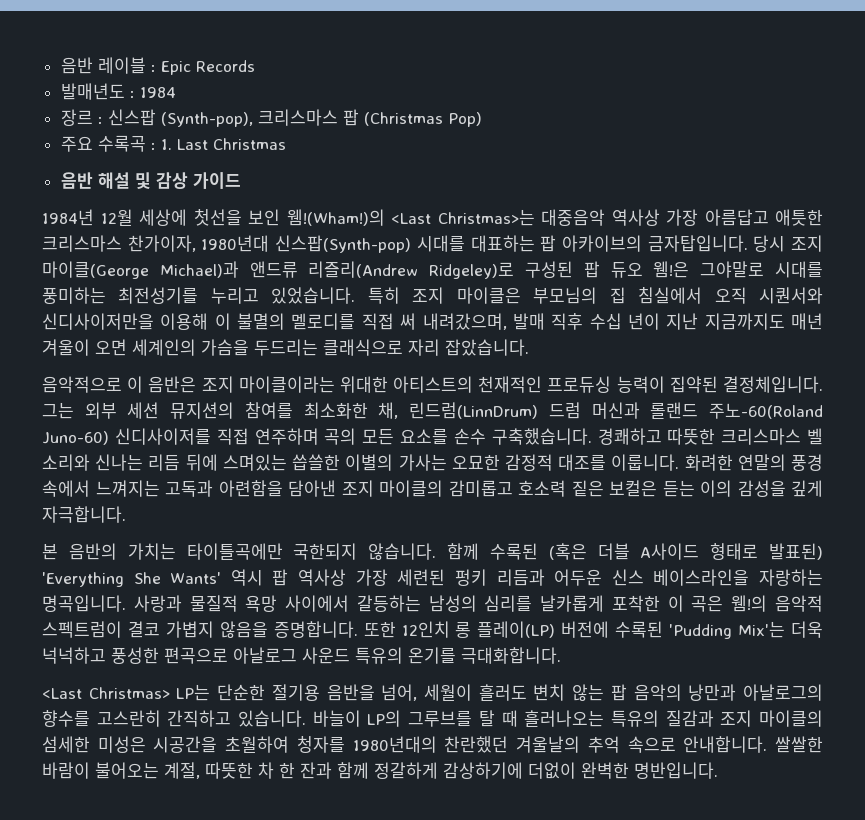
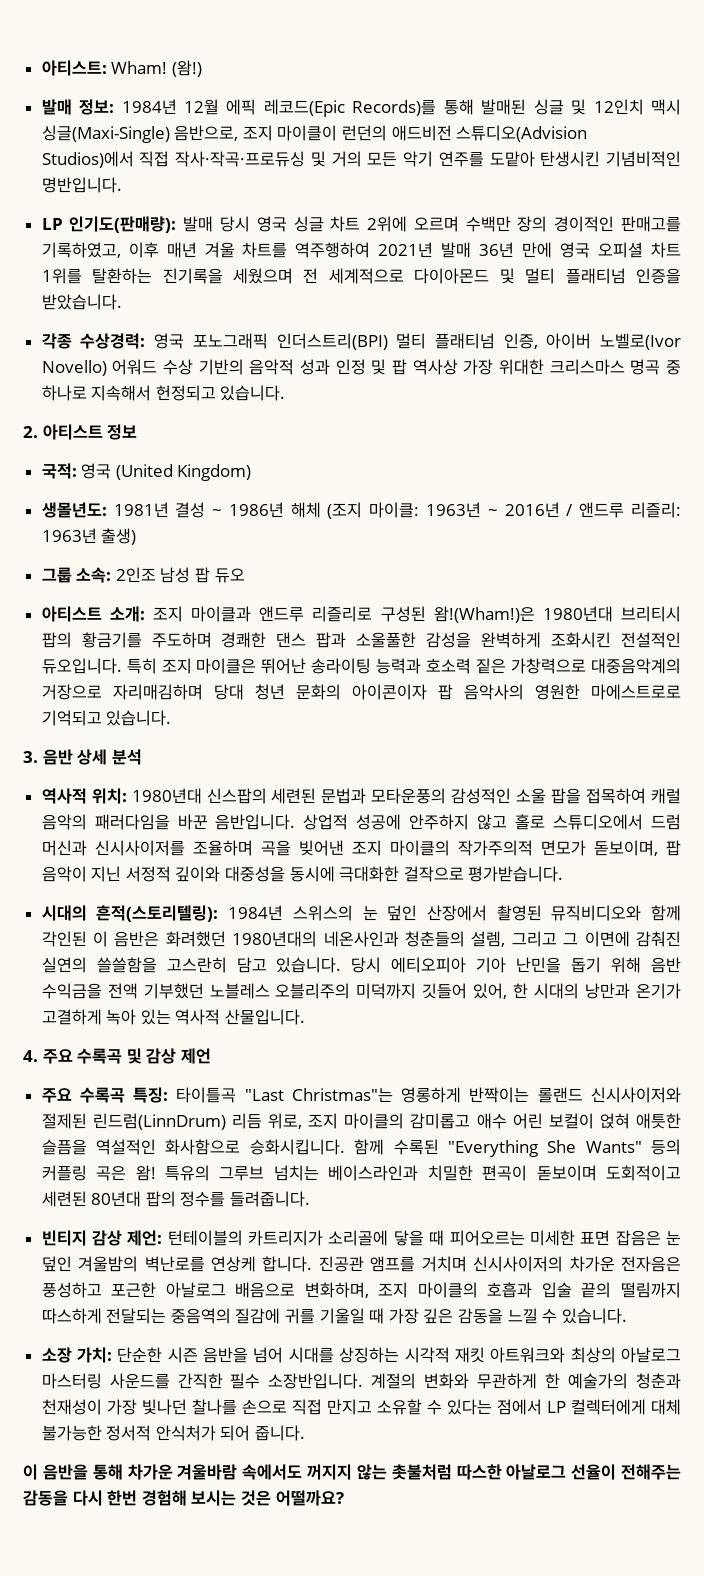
[60,57,255,75] [60,83,176,100] [60,109,482,127] [60,135,286,152] [60,172,241,189] [42,209,823,226] [42,235,824,253] [42,261,823,279] [42,287,823,304] [42,313,823,330] [42,339,529,356] [42,376,823,393] [42,402,824,419] [42,428,823,445] [42,454,823,471] [42,480,823,497] [42,506,126,523] [42,543,824,560] [42,569,824,587] [42,595,823,612] [42,621,823,639] [42,647,561,664] [42,684,823,701] [42,710,824,727] [42,736,824,753] [42,762,718,779] 음반 레이블 : Epic Records // 발매년도 : 1984 // 장르 : 신스팝 (Synth-pop), 크리스마스 팝 (Christmas Pop) // 주요 수록곡 : 1. Last Christmas // 음반 해설 및 감상 가이드 // 1984년 12월 세상에 첫선을 보인 웸!(Wham!)의 <Last Christmas>는 대중음악 역사상 가장 아름답고 애틋한 크리스마스 찬가이자, 1980년대 신스팝(Synth-pop) 시대를 대표하는 팝 아카이브의 금자탑입니다. 당시 조지 마이클(George Michael)과 앤드류 리즐리(Andrew Ridgeley)로 구성된 팝 듀오 웸!은 그야말로 시대를 풍미하는 최전성기를 누리고 있었습니다. 특히 조지 마이클은 부모님의 집 침실에서 오직 시퀀서와 신디사이저만을 이용해 이 불멸의 멜로디를 직접 써 내려갔으며, 발매 직후 수십 년이 지난 지금까지도 매년 겨울이 오면 세계인의 가슴을 두드리는 클래식으로 자리 잡았습니다. // 음악적으로 이 음반은 조지 마이클이라는 위대한 아티스트의 천재적인 프로듀싱 능력이 집약된 결정체입니다. 그는 외부 세션 뮤지션의 참여를 최소화한 채, 린드럼(LinnDrum) 드럼 머신과 롤랜드 주노-60(Roland Juno-60) 신디사이저를 직접 연주하며 곡의 모든 요소를 손수 구축했습니다. 경쾌하고 따뜻한 크리스마스 벨 소리와 신나는 리듬 뒤에 스며있는 씁쓸한 이별의 가사는 오묘한 감정적 대조를 이룹니다. 화려한 연말의 풍경 속에서 느껴지는 고독과 아련함을 담아낸 조지 마이클의 감미롭고 호소력 짙은 보컬은 듣는 이의 감성을 깊게 자극합니다. // 본 음반의 가치는 타이틀곡에만 국한되지 않습니다. 함께 수록된 (혹은 더블 A사이드 형태로 발표된) 'Everything She Wants' 역시 팝 역사상 가장 세련된 펑키 리듬과 어두운 신스 베이스라인을 자랑하는 명곡입니다. 사랑과 물질적 욕망 사이에서 갈등하는 남성의 심리를 날카롭게 포착한 이 곡은 웸!의 음악적 스펙트럼이 결코 가볍지 않음을 증명합니다. 또한 12인치 롱 플레이(LP) 버전에 수록된 'Pudding Mix'는 더욱 넉넉하고 풍성한 편곡으로 아날로그 사운드 특유의 온기를 극대화합니다. // <Last Christmas> LP는 단순한 절기용 음반을 넘어, 세월이 흘러도 변치 않는 팝 음악의 낭만과 아날로그의 향수를 고스란히 간직하고 있습니다. 바늘이 LP의 그루브를 탈 때 흘러나오는 특유의 질감과 조지 마이클의 섬세한 미성은 시공간을 초월하여 청자를 1980년대의 찬란했던 겨울날의 추억 속으로 안내합니다. 쌀쌀한 바람이 불어오는 계절, 따뜻한 차 한 잔과 함께 정갈하게 감상하기에 더없이 완벽한 명반입니다. -> [41,60,202,77] [41,99,681,117] [41,125,588,143] [41,151,682,168] [41,177,122,193] [41,216,681,233] [41,242,681,258] [41,268,681,284] [41,294,122,310] [41,333,681,350] [41,359,681,376] [41,385,286,401] [23,424,138,440] [41,463,252,481] [41,502,681,519] [41,528,137,545] [41,567,245,583] [41,606,681,623] [41,632,681,648] [41,658,681,674] [41,684,681,700] [41,710,172,726] [23,749,142,765] [41,788,681,804] [41,814,681,830] [41,840,681,856] [41,866,564,882] [41,905,681,922] [41,931,681,947] [41,957,681,973] [41,983,681,999] [41,1009,306,1025] [23,1048,211,1064] [41,1087,681,1103] [41,1113,682,1130] [41,1139,681,1157] [41,1165,681,1181] [41,1191,311,1207] [41,1230,681,1246] [41,1256,681,1272] [41,1282,681,1298] [41,1308,627,1324] [41,1347,681,1363] [41,1373,681,1389] [41,1399,682,1415] [41,1425,306,1441] [23,1464,681,1480] [23,1490,344,1506] 아티스트: Wham! (왐!) // 발매 정보: 1984년 12월 에픽 레코드(Epic Records)를 통해 발매된 싱글 및 12인치 맥시 싱글(Maxi-Single) 음반으로, 조지 마이클이 런던의 애드비전 스튜디오(Advision Studios)에서 직접 작사·작곡·프로듀싱 및 거의 모든 악기 연주를 도맡아 탄생시킨 기념비적인 명반입니다. // LP 인기도(판매량): 발매 당시 영국 싱글 차트 2위에 오르며 수백만 장의 경이적인 판매고를 기록하였고, 이후 매년 겨울 차트를 역주행하여 2021년 발매 36년 만에 영국 오피셜 차트 1위를 탈환하는 진기록을 세웠으며 전 세계적으로 다이아몬드 및 멀티 플래티넘 인증을 받았습니다. // 각종 수상경력: 영국 포노그래픽 인더스트리(BPI) 멀티 플래티넘 인증, 아이버 노벨로(Ivor Novello) 어워드 수상 기반의 음악적 성과 인정 및 팝 역사상 가장 위대한 크리스마스 명곡 중 하나로 지속해서 헌정되고 있습니다. // 2. 아티스트 정보 // 국적: 영국 (United Kingdom) // 생몰년도: 1981년 결성 ~ 1986년 해체 (조지 마이클: 1963년 ~ 2016년 / 앤드루 리즐리: 1963년 출생) // 그룹 소속: 2인조 남성 팝 듀오 // 아티스트 소개: 조지 마이클과 앤드루 리즐리로 구성된 왐!(Wham!)은 1980년대 브리티시 팝의 황금기를 주도하며 경쾌한 댄스 팝과 소울풀한 감성을 완벽하게 조화시킨 전설적인 듀오입니다. 특히 조지 마이클은 뛰어난 송라이팅 능력과 호소력 짙은 가창력으로 대중음악계의 거장으로 자리매김하며 당대 청년 문화의 아이콘이자 팝 음악사의 영원한 마에스트로로 기억되고 있습니다. // 3. 음반 상세 분석 // 역사적 위치: 1980년대 신스팝의 세련된 문법과 모타운풍의 감성적인 소울 팝을 접목하여 캐럴 음악의 패러다임을 바꾼 음반입니다. 상업적 성공에 안주하지 않고 홀로 스튜디오에서 드럼 머신과 신시사이저를 조율하며 곡을 빚어낸 조지 마이클의 작가주의적 면모가 돋보이며, 팝 음악이 지닌 서정적 깊이와 대중성을 동시에 극대화한 걸작으로 평가받습니다. // 시대의 흔적(스토리텔링): 1984년 스위스의 눈 덮인 산장에서 촬영된 뮤직비디오와 함께 각인된 이 음반은 화려했던 1980년대의 네온사인과 청춘들의 설렘, 그리고 그 이면에 감춰진 실연의 쓸쓸함을 고스란히 담고 있습니다. 당시 에티오피아 기아 난민을 돕기 위해 음반 수익금을 전액 기부했던 노블레스 오블리주의 미덕까지 깃들어 있어, 한 시대의 낭만과 온기가 고결하게 녹아 있는 역사적 산물입니다. // 4. 주요 수록곡 및 감상 제언 // 주요 수록곡 특징: 타이틀곡 "Last Christmas"는 영롱하게 반짝이는 롤랜드 신시사이저와 절제된 린드럼(LinnDrum) 리듬 위로, 조지 마이클의 감미롭고 애수 어린 보컬이 얹혀 애틋한 슬픔을 역설적인 화사함으로 승화시킵니다. 함께 수록된 "Everything She Wants" 등의 커플링 곡은 왐! 특유의 그루브 넘치는 베이스라인과 치밀한 편곡이 돋보이며 도회적이고 세련된 80년대 팝의 정수를 들려줍니다. // 빈티지 감상 제언: 턴테이블의 카트리지가 소리골에 닿을 때 피어오르는 미세한 표면 잡음은 눈 덮인 겨울밤의 벽난로를 연상케 합니다. 진공관 앰프를 거치며 신시사이저의 차가운 전자음은 풍성하고 포근한 아날로그 배음으로 변화하며, 조지 마이클의 호흡과 입술 끝의 떨림까지 따스하게 전달되는 중음역의 질감에 귀를 기울일 때 가장 깊은 감동을 느낄 수 있습니다. // 소장 가치: 단순한 시즌 음반을 넘어 시대를 상징하는 시각적 재킷 아트워크와 최상의 아날로그 마스터링 사운드를 간직한 필수 소장반입니다. 계절의 변화와 무관하게 한 예술가의 청춘과 천재성이 가장 빛나던 찰나를 손으로 직접 만지고 소유할 수 있다는 점에서 LP 컬렉터에게 대체 불가능한 정서적 안식처가 되어 줍니다. // 이 음반을 통해 차가운 겨울바람 속에서도 꺼지지 않는 촛불처럼 따스한 아날로그 선율이 전해주는 감동을 다시 한번 경험해 보시는 것은 어떨까요?

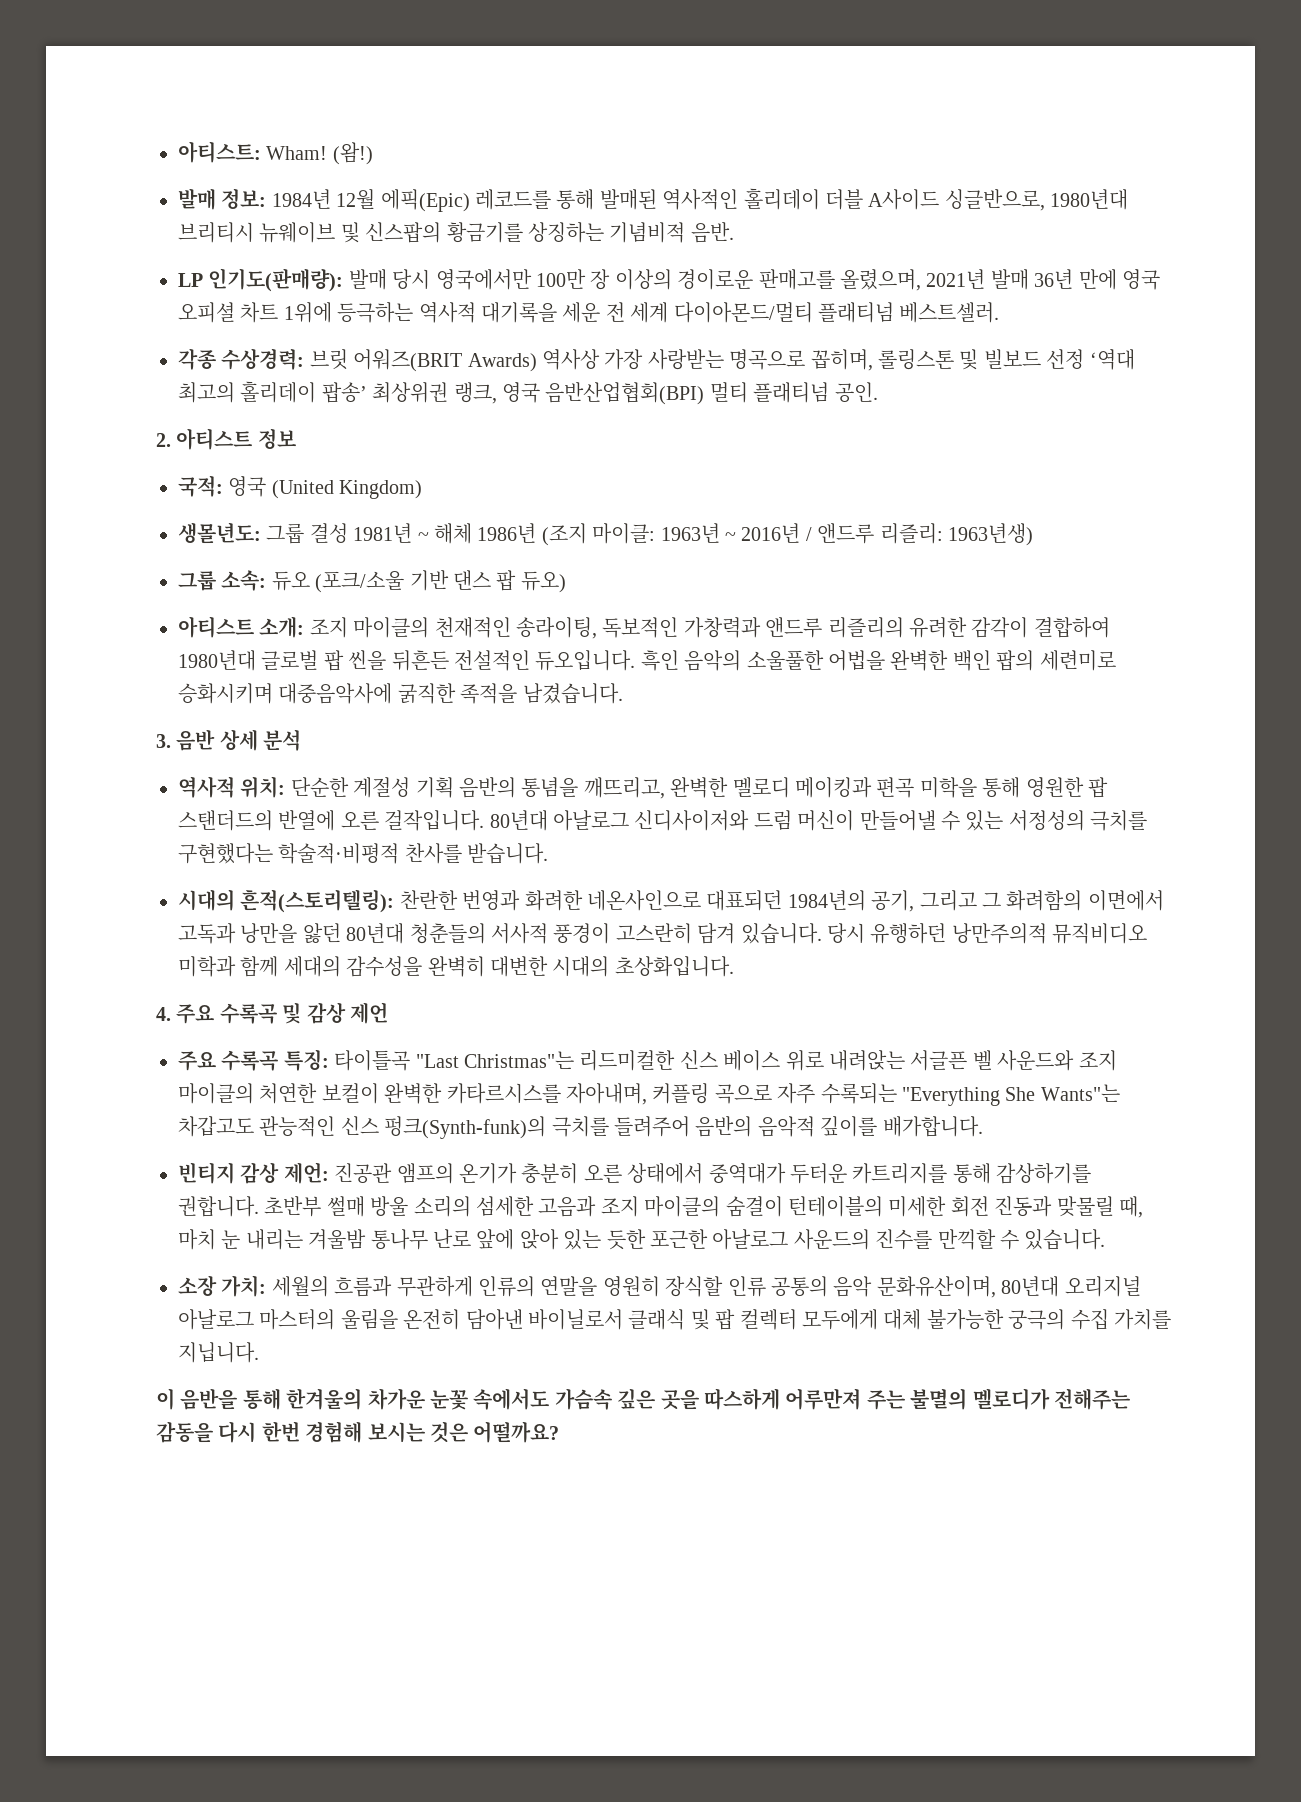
[226,99,681,117] [41,125,588,143] [41,151,682,168] [41,177,122,193] [41,216,681,233] [41,242,371,258] 에픽 레코드(Epic Records)를 통해 발매된 싱글 및 12인치 맥시 싱글(Maxi-Single) 음반으로, 조지 마이클이 런던의 애드비전 스튜디오(Advision Studios)에서 직접 작사·작곡·프로듀싱 및 거의 모든 악기 연주를 도맡아 탄생시킨 기념비적인 명반입니다. // LP 인기도(판매량): 발매 당시 영국 싱글 차트 2위에 오르며 수백만 장의 경이적인 판매고를 기록하였고, 이후 매년 겨울 차트를 역주행하여 -> [380,188,1129,212] [178,222,734,243] [178,268,921,292] 에픽(Epic) 레코드를 통해 발매된 역사적인 홀리데이 더블 A사이드 싱글반으로, 1980년대 브리티시 뉴웨이브 및 신스팝의 황금기를 상징하는 기념비적 음반. // LP 인기도(판매량): 발매 당시 영국에서만 100만 장 이상의 경이로운 판매고를 올렸으며,
[41,268,681,284] [41,294,122,310] [41,333,681,350] [41,359,681,376] [41,385,286,401] 1위를 탈환하는 진기록을 세웠으며 전 세계적으로 다이아몬드 및 멀티 플래티넘 인증을 받았습니다. // 각종 수상경력: 영국 포노그래픽 인더스트리(BPI) 멀티 플래티넘 인증, 아이버 노벨로(Ivor Novello) 어워드 수상 기반의 음악적 성과 인정 및 팝 역사상 가장 위대한 크리스마스 명곡 중 하나로 지속해서 헌정되고 있습니다. -> [283,302,1000,323] [178,348,1135,372] [178,381,878,405] 1위에 등극하는 역사적 대기록을 세운 전 세계 다이아몬드/멀티 플래티넘 베스트셀러. // 각종 수상경력: 브릿 어워즈(BRIT Awards) 역사상 가장 사랑받는 명곡으로 꼽히며, 롤링스톤 및 빌보드 선정 ‘역대 최고의 홀리데이 팝송’ 최상위권 랭크, 영국 음반산업협회(BPI) 멀티 플래티넘 공인.
[113,502,321,518] 1981년 결성 ~ 1986년 해체 -> [266,523,537,544] 그룹 결성 1981년 ~ 해체 1986년
[41,528,137,545] 1963년 출생) -> [947,523,1033,546] 1963년생)
[115,567,245,583] [41,606,681,623] [41,632,681,648] [41,658,681,674] [41,684,681,700] [41,710,172,726] 2인조 남성 팝 듀오 // 아티스트 소개: 조지 마이클과 앤드루 리즐리로 구성된 왐!(Wham!)은 1980년대 브리티시 팝의 황금기를 주도하며 경쾌한 댄스 팝과 소울풀한 감성을 완벽하게 조화시킨 전설적인 듀오입니다. 특히 조지 마이클은 뛰어난 송라이팅 능력과 호소력 짙은 가창력으로 대중음악계의 거장으로 자리매김하며 당대 청년 문화의 아이콘이자 팝 음악사의 영원한 마에스트로로 기억되고 있습니다. -> [271,570,566,593] [178,616,1110,639] [178,650,1116,671] [178,683,623,704] 듀오 (포크/소울 기반 댄스 팝 듀오) // 아티스트 소개: 조지 마이클의 천재적인 송라이팅, 독보적인 가창력과 앤드루 리즐리의 유려한 감각이 결합하여 1980년대 글로벌 팝 씬을 뒤흔든 전설적인 듀오입니다. 흑인 음악의 소울풀한 어법을 완벽한 백인 팝의 세련미로 승화시키며 대중음악사에 굵직한 족적을 남겼습니다.
[131,788,681,804] [41,814,681,830] [41,840,681,856] [41,866,564,882] [41,905,681,922] [41,931,681,947] [41,957,681,973] [41,983,681,999] [41,1009,306,1025] 1980년대 신스팝의 세련된 문법과 모타운풍의 감성적인 소울 팝을 접목하여 캐럴 음악의 패러다임을 바꾼 음반입니다. 상업적 성공에 안주하지 않고 홀로 스튜디오에서 드럼 머신과 신시사이저를 조율하며 곡을 빚어낸 조지 마이클의 작가주의적 면모가 돋보이며, 팝 음악이 지닌 서정적 깊이와 대중성을 동시에 극대화한 걸작으로 평가받습니다. // 시대의 흔적(스토리텔링): 1984년 스위스의 눈 덮인 산장에서 촬영된 뮤직비디오와 함께 각인된 이 음반은 화려했던 1980년대의 네온사인과 청춘들의 설렘, 그리고 그 이면에 감춰진 실연의 쓸쓸함을 고스란히 담고 있습니다. 당시 에티오피아 기아 난민을 돕기 위해 음반 수익금을 전액 기부했던 노블레스 오블리주의 미덕까지 깃들어 있어, 한 시대의 낭만과 온기가 고결하게 녹아 있는 역사적 산물입니다. -> [290,777,1108,799] [178,810,1148,831] [178,843,549,864] [178,889,1164,913] [178,923,1148,944] [178,956,734,977] 단순한 계절성 기획 음반의 통념을 깨뜨리고, 완벽한 멜로디 메이킹과 편곡 미학을 통해 영원한 팝 스탠더드의 반열에 오른 걸작입니다. 80년대 아날로그 신디사이저와 드럼 머신이 만들어낼 수 있는 서정성의 극치를 구현했다는 학술적·비평적 찬사를 받습니다. // 시대의 흔적(스토리텔링): 찬란한 번영과 화려한 네온사인으로 대표되던 1984년의 공기, 그리고 그 화려함의 이면에서 고독과 낭만을 앓던 80년대 청춘들의 서사적 풍경이 고스란히 담겨 있습니다. 당시 유행하던 낭만주의적 뮤직비디오 미학과 함께 세대의 감수성을 완벽히 대변한 시대의 초상화입니다.
[401,1087,681,1103] [41,1113,682,1130] [41,1139,681,1157] [41,1165,681,1181] [41,1191,311,1207] [41,1230,681,1246] [41,1256,681,1272] [41,1282,681,1298] [41,1308,627,1324] [41,1347,681,1363] [41,1373,681,1389] [41,1399,682,1415] [41,1425,306,1441] [23,1464,617,1480] 영롱하게 반짝이는 롤랜드 신시사이저와 절제된 린드럼(LinnDrum) 리듬 위로, 조지 마이클의 감미롭고 애수 어린 보컬이 얹혀 애틋한 슬픔을 역설적인 화사함으로 승화시킵니다. 함께 수록된 "Everything She Wants" 등의 커플링 곡은 왐! 특유의 그루브 넘치는 베이스라인과 치밀한 편곡이 돋보이며 도회적이고 세련된 80년대 팝의 정수를 들려줍니다. // 빈티지 감상 제언: 턴테이블의 카트리지가 소리골에 닿을 때 피어오르는 미세한 표면 잡음은 눈 덮인 겨울밤의 벽난로를 연상케 합니다. 진공관 앰프를 거치며 신시사이저의 차가운 전자음은 풍성하고 포근한 아날로그 배음으로 변화하며, 조지 마이클의 호흡과 입술 끝의 떨림까지 따스하게 전달되는 중음역의 질감에 귀를 기울일 때 가장 깊은 감동을 느낄 수 있습니다. // 소장 가치: 단순한 시즌 음반을 넘어 시대를 상징하는 시각적 재킷 아트워크와 최상의 아날로그 마스터링 사운드를 간직한 필수 소장반입니다. 계절의 변화와 무관하게 한 예술가의 청춘과 천재성이 가장 빛나던 찰나를 손으로 직접 만지고 소유할 수 있다는 점에서 LP 컬렉터에게 대체 불가능한 정서적 안식처가 되어 줍니다. // 이 음반을 통해 차가운 겨울바람 속에서도 꺼지지 않는 촛불처럼 따스한 아날로그 선율이 -> [579,1050,1117,1071] [178,1083,1120,1106] [178,1116,983,1139] [178,1162,1092,1184] [178,1196,1143,1218] [178,1229,1106,1250] [178,1275,1141,1298] [178,1309,1171,1330] [178,1342,259,1363] [156,1388,1050,1410] 리드미컬한 신스 베이스 위로 내려앉는 서글픈 벨 사운드와 조지 마이클의 처연한 보컬이 완벽한 카타르시스를 자아내며, 커플링 곡으로 자주 수록되는 "Everything She Wants"는 차갑고도 관능적인 신스 펑크(Synth-funk)의 극치를 들려주어 음반의 음악적 깊이를 배가합니다. // 빈티지 감상 제언: 진공관 앰프의 온기가 충분히 오른 상태에서 중역대가 두터운 카트리지를 통해 감상하기를 권합니다. 초반부 썰매 방울 소리의 섬세한 고음과 조지 마이클의 숨결이 턴테이블의 미세한 회전 진동과 맞물릴 때, 마치 눈 내리는 겨울밤 통나무 난로 앞에 앉아 있는 듯한 포근한 아날로그 사운드의 진수를 만끽할 수 있습니다. // 소장 가치: 세월의 흐름과 무관하게 인류의 연말을 영원히 장식할 인류 공통의 음악 문화유산이며, 80년대 오리지널 아날로그 마스터의 울림을 온전히 담아낸 바이닐로서 클래식 및 팝 컬렉터 모두에게 대체 불가능한 궁극의 수집 가치를 지닙니다. // 이 음반을 통해 한겨울의 차가운 눈꽃 속에서도 가슴속 깊은 곳을 따스하게 어루만져 주는 불멸의 멜로디가

